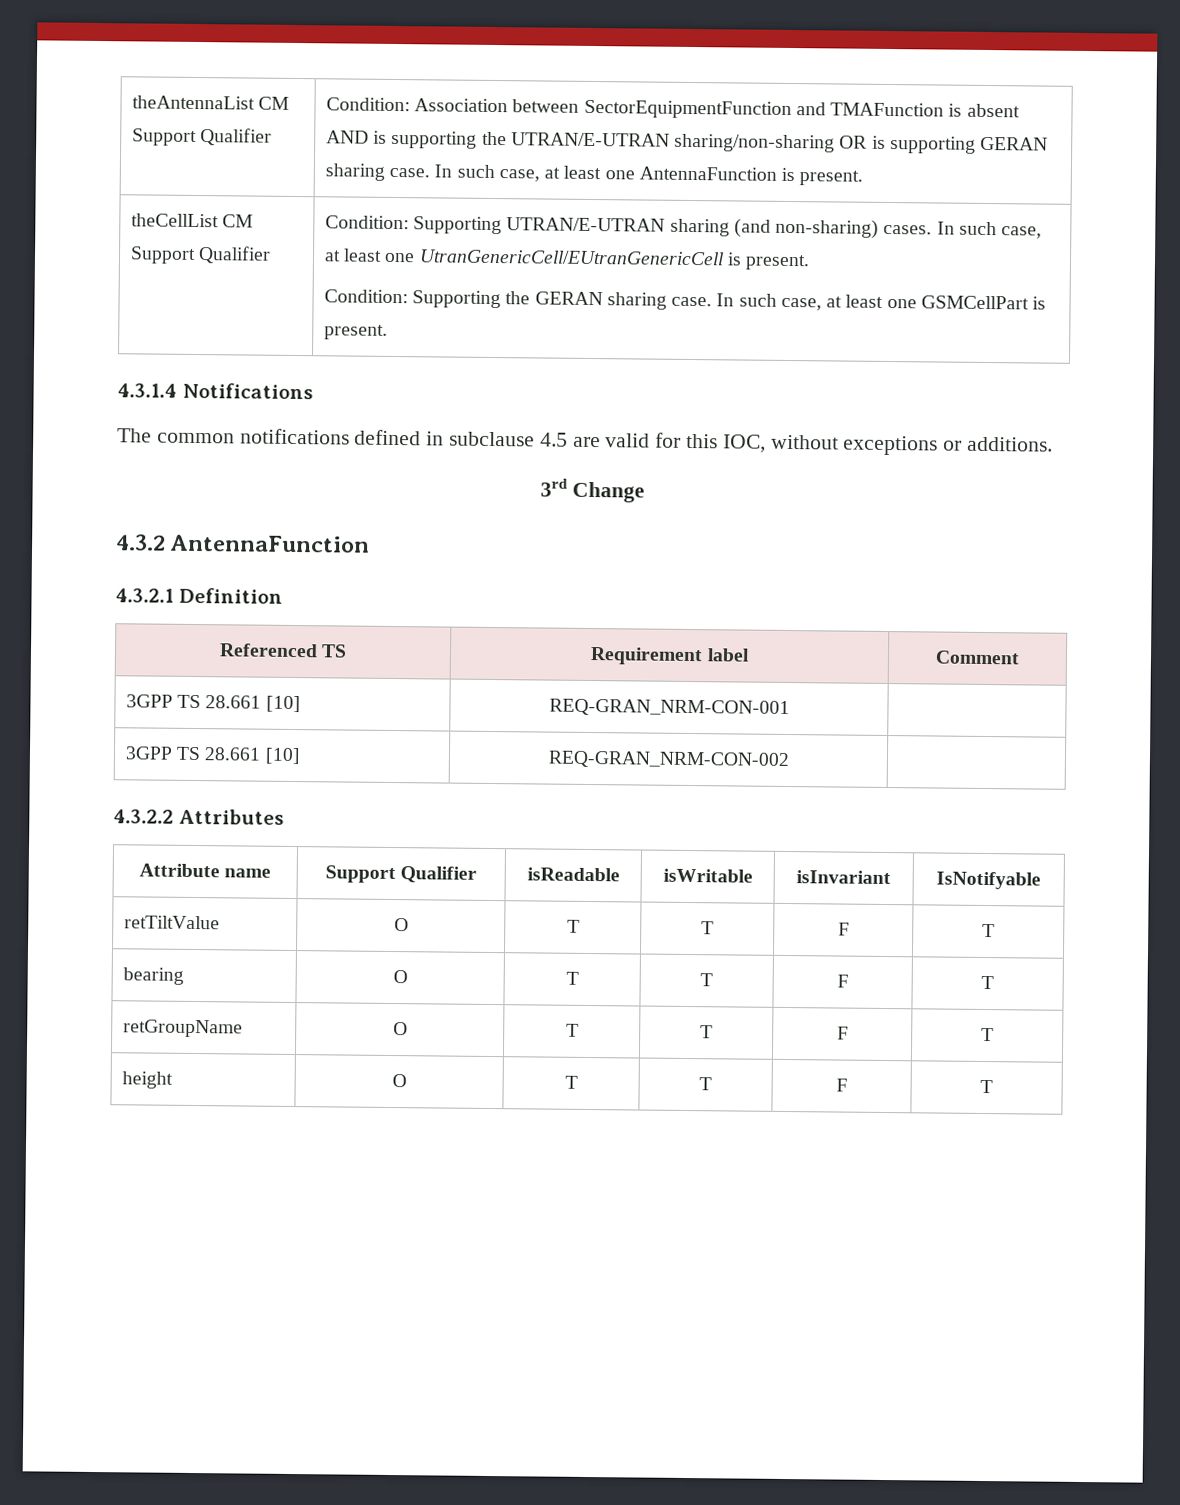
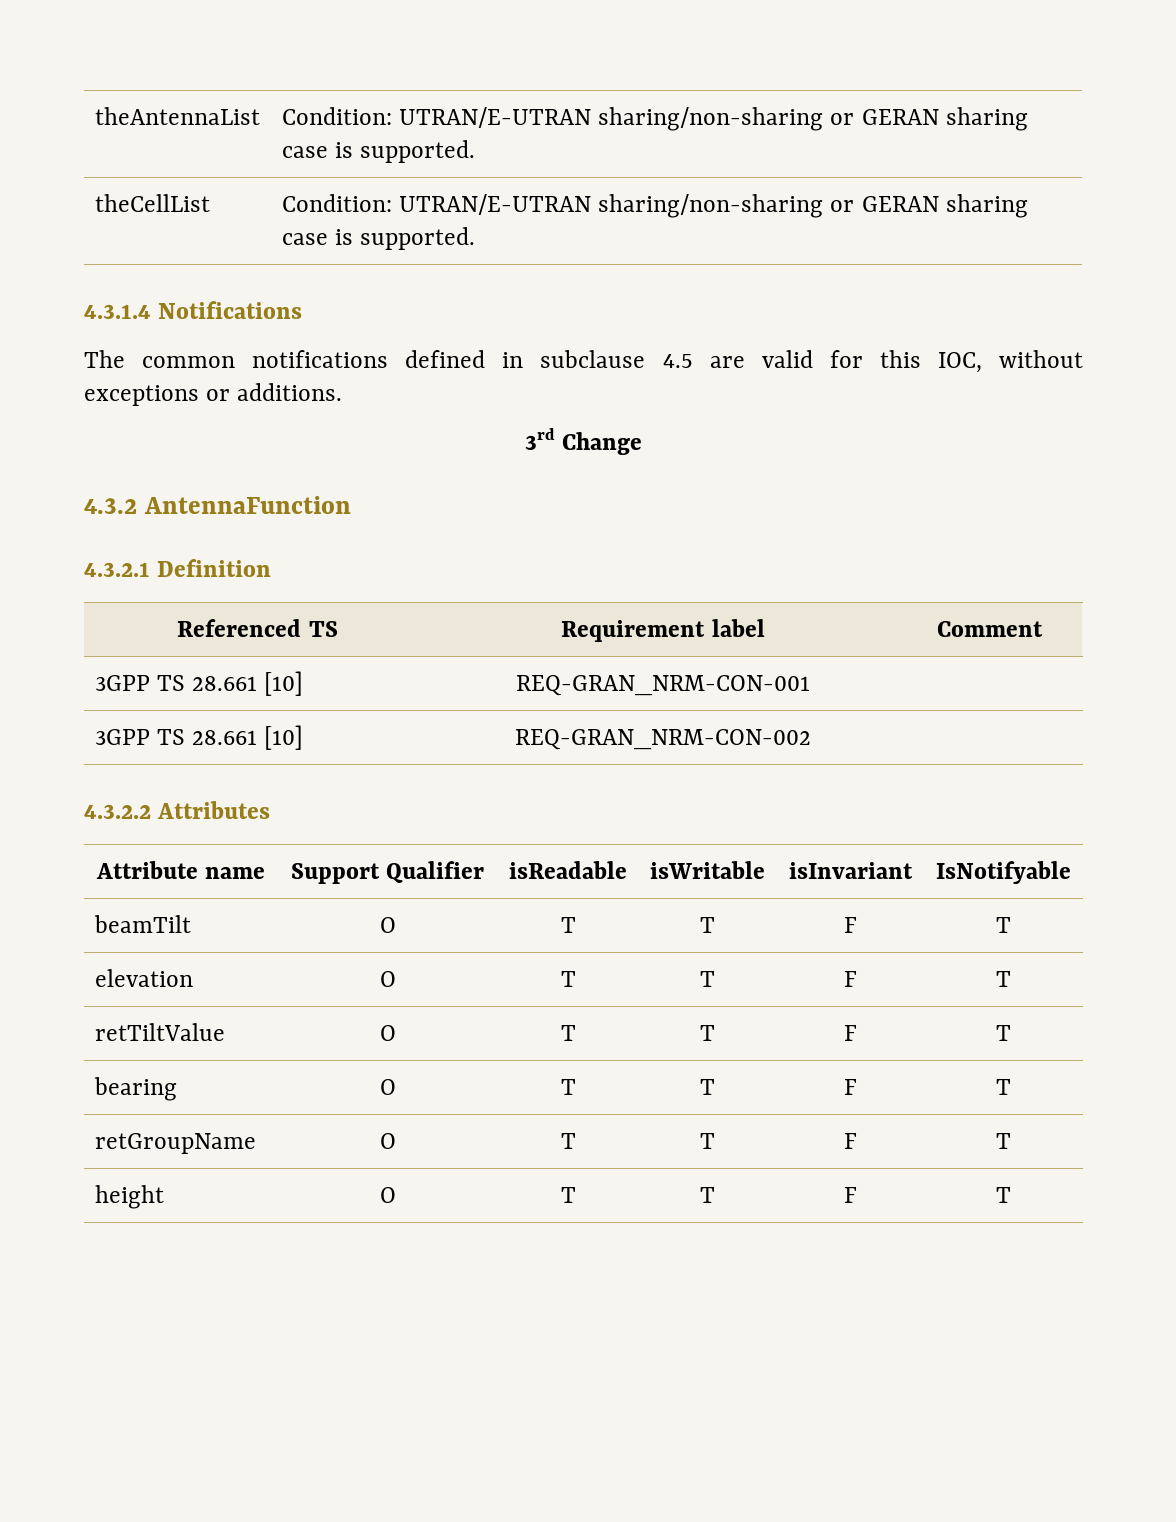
[258,96,290,110] [131,128,273,146] [325,97,1020,120] [325,130,1049,154] [324,163,864,186] [130,213,254,228] [129,246,272,264] [324,215,1043,239] [323,248,811,271] [323,289,1047,311] [323,324,388,340] CM Support Qualifier | Condition: Association between SectorEquipmentFunction and TMAFunction is absent AND is supporting the UTRAN/E-UTRAN sharing/non-sharing OR is supporting GERAN sharing case. In such case, at least one AntennaFunction is present. // theCellList CM Support Qualifier | Condition: Supporting UTRAN/E-UTRAN sharing (and non-sharing) cases. In such case, at least one UtranGenericCell/EUtranGenericCell is present. // Condition: Supporting the GERAN sharing case. In such case, at least one GSMCellPart is present. -> [281,107,1028,131] [281,140,476,163] [94,194,210,212] [281,194,1028,218] [281,227,476,250] | Condition: UTRAN/E-UTRAN sharing/non-sharing or GERAN sharing case is supported. // theCellList | Condition: UTRAN/E-UTRAN sharing/non-sharing or GERAN sharing case is supported.
(1041, 880) none -> [93,915,191,933] [379,917,396,933] [560,917,576,933] [700,917,715,933] [843,917,857,933] [995,917,1011,933] [94,969,193,987] [379,971,396,987] [560,971,576,987] [700,971,715,987] [843,971,857,987] [995,971,1011,987] // beamTilt | O | T | T | F | T // elevation | O | T | T | F | T

